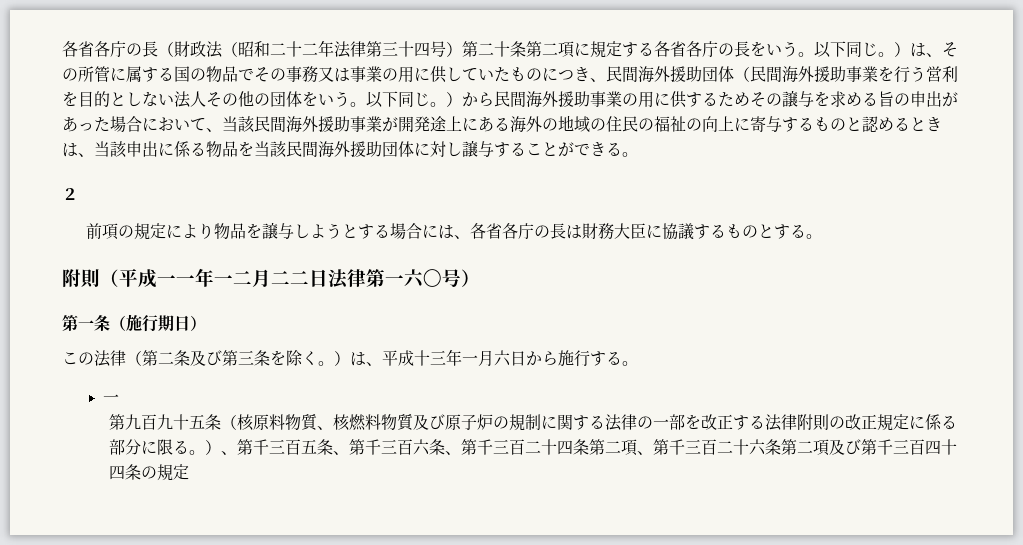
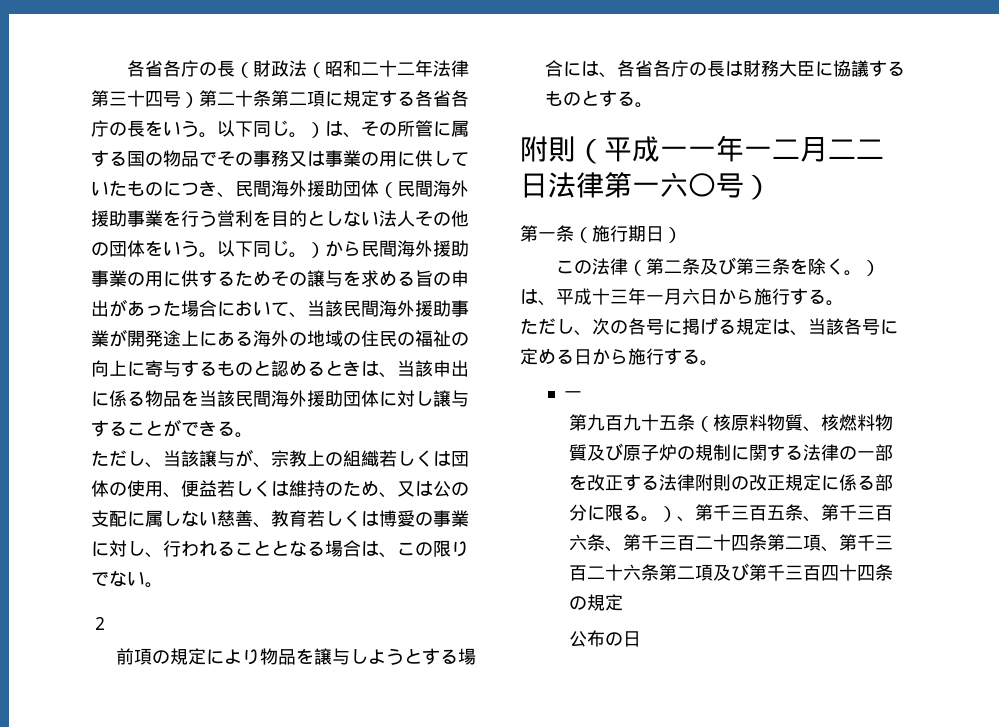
(638, 154) none -> [91,449,469,468] [91,480,469,498] [91,510,469,528] [91,540,469,558] [91,570,163,588] // ただし、当該譲与が、宗教上の組織若しくは団体の使用、便益若しくは維持のため、又は公の支配に属しない慈善、教育若しくは博愛の事業に対し、行われることとなる場合は、この限りでない。
(638, 363) none -> [520,317,898,336] [520,348,718,366] // ただし、次の各号に掲げる規定は、当該各号に定める日から施行する。
(190, 472) none -> [569,630,642,647] // 公布の日

